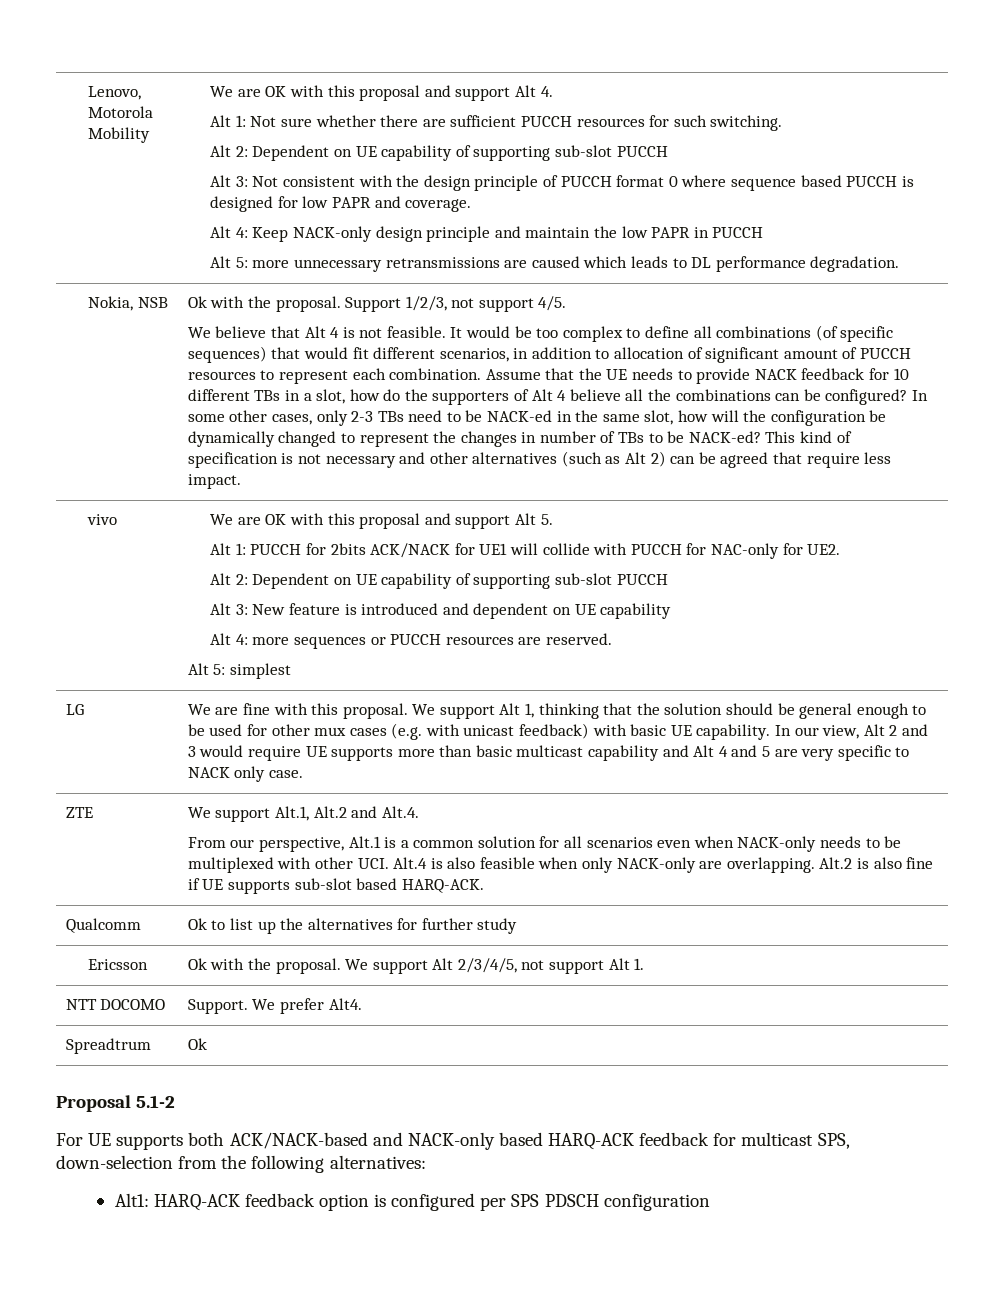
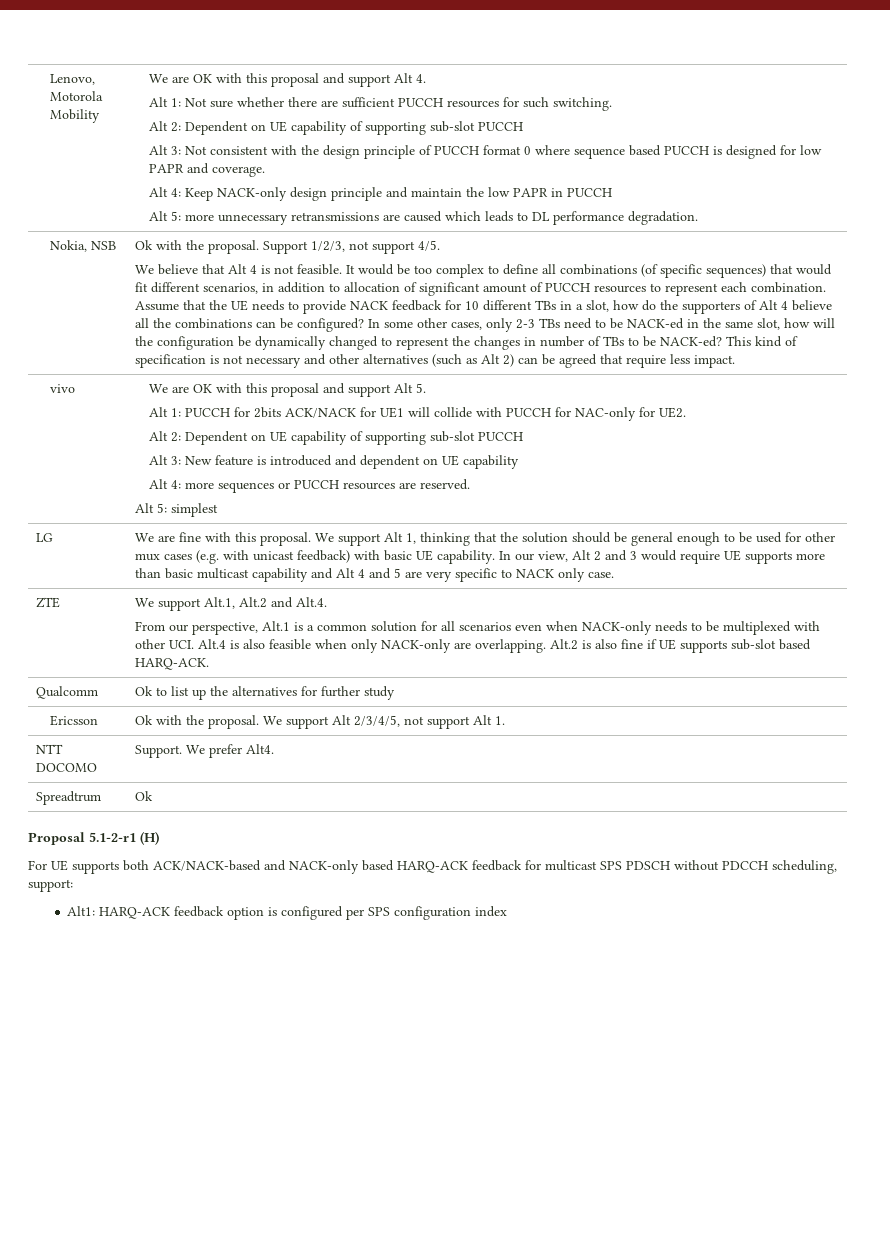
[136,1095,176,1108] 5.1-2 -> [89,831,159,845] 5.1-2-r1 (H)
[817,1133,850,1149] [56,1155,426,1173] SPS, down-selection from the following alternatives: -> [600,860,837,874] [28,879,73,892] SPS PDSCH without PDCCH scheduling, support:
[544,1194,710,1211] PDSCH configuration -> [394,906,508,920] configuration index

